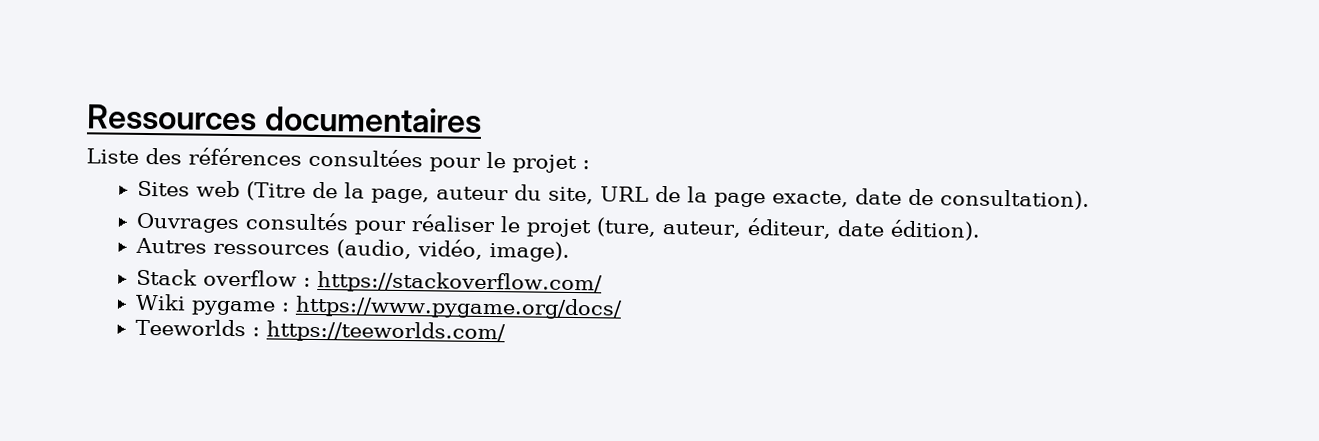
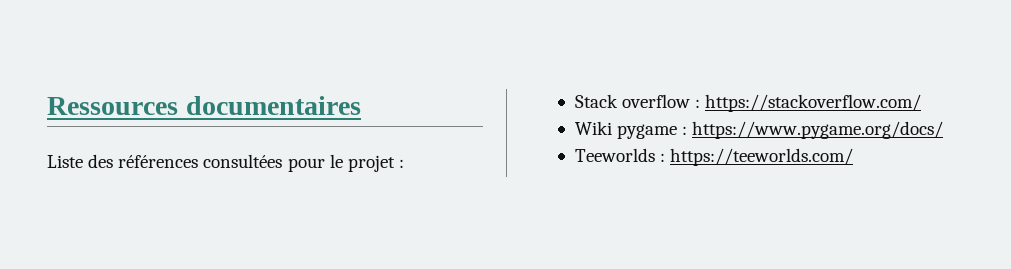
[137,180,1091,211] [136,212,982,241] [135,237,571,262] // Sites web (Titre de la page, auteur du site, URL de la page exacte, date de consultation). // Ouvrages consultés pour réaliser le projet (ture, auteur, éditeur, date édition). // Autres ressources (audio, vidéo, image). -> (404, 163) none

